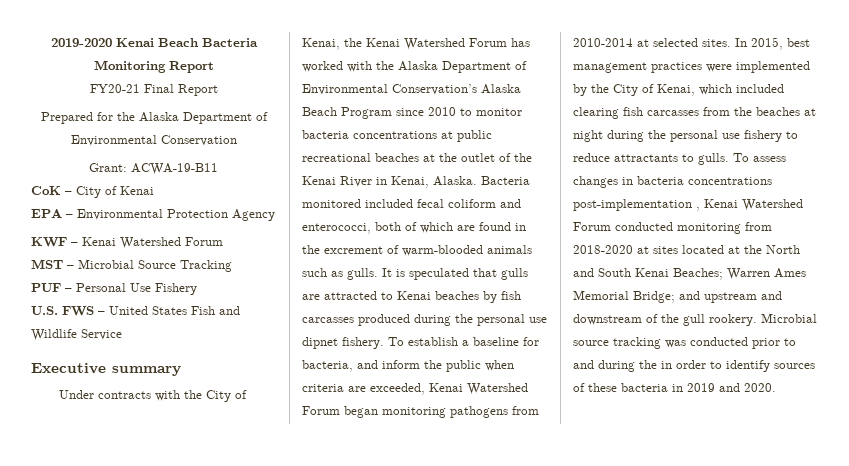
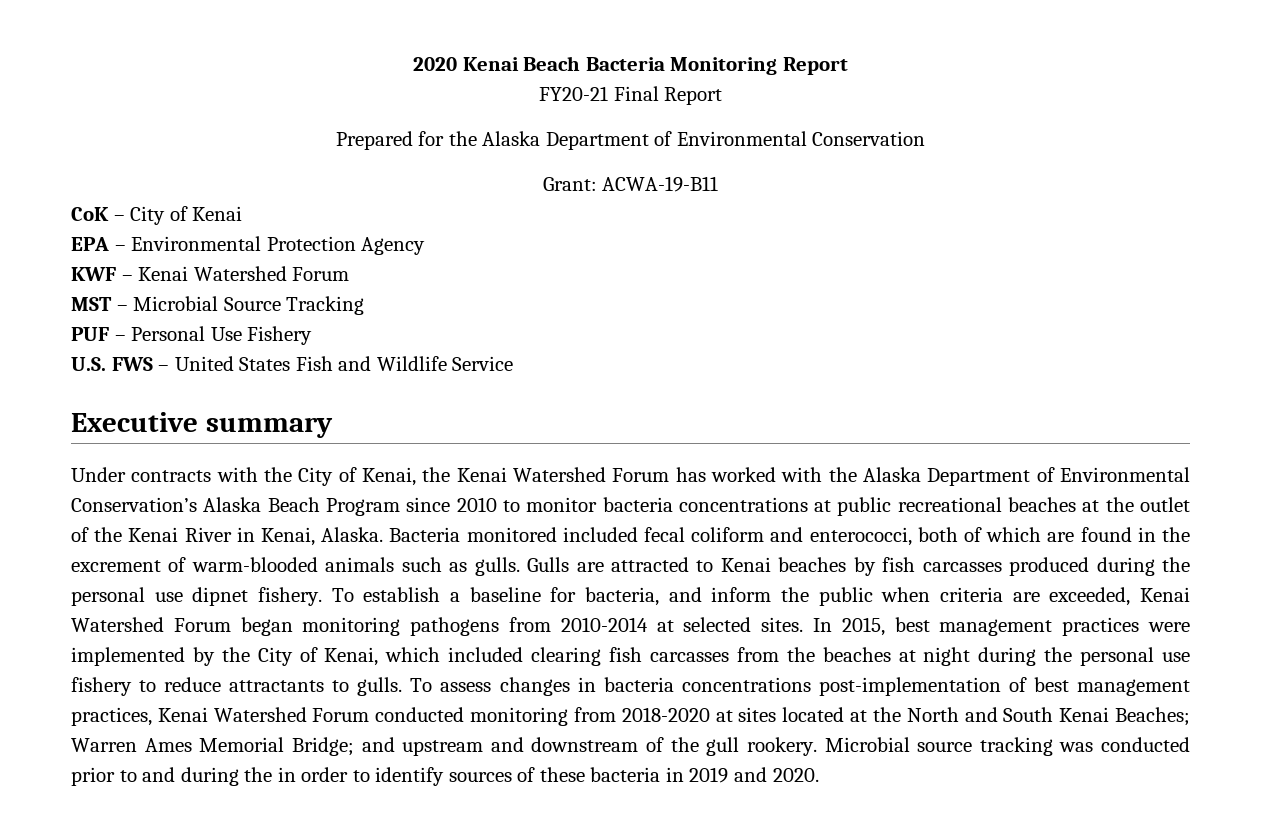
[50,38,112,47] 2019-2020 -> [413,57,458,71] 2020
[382,268,528,280] It is speculated that gulls -> [527,557,570,572] Gulls
[696,207,700,211] , -> [1008,677,1191,696] [71,707,152,726] of best management practices,

